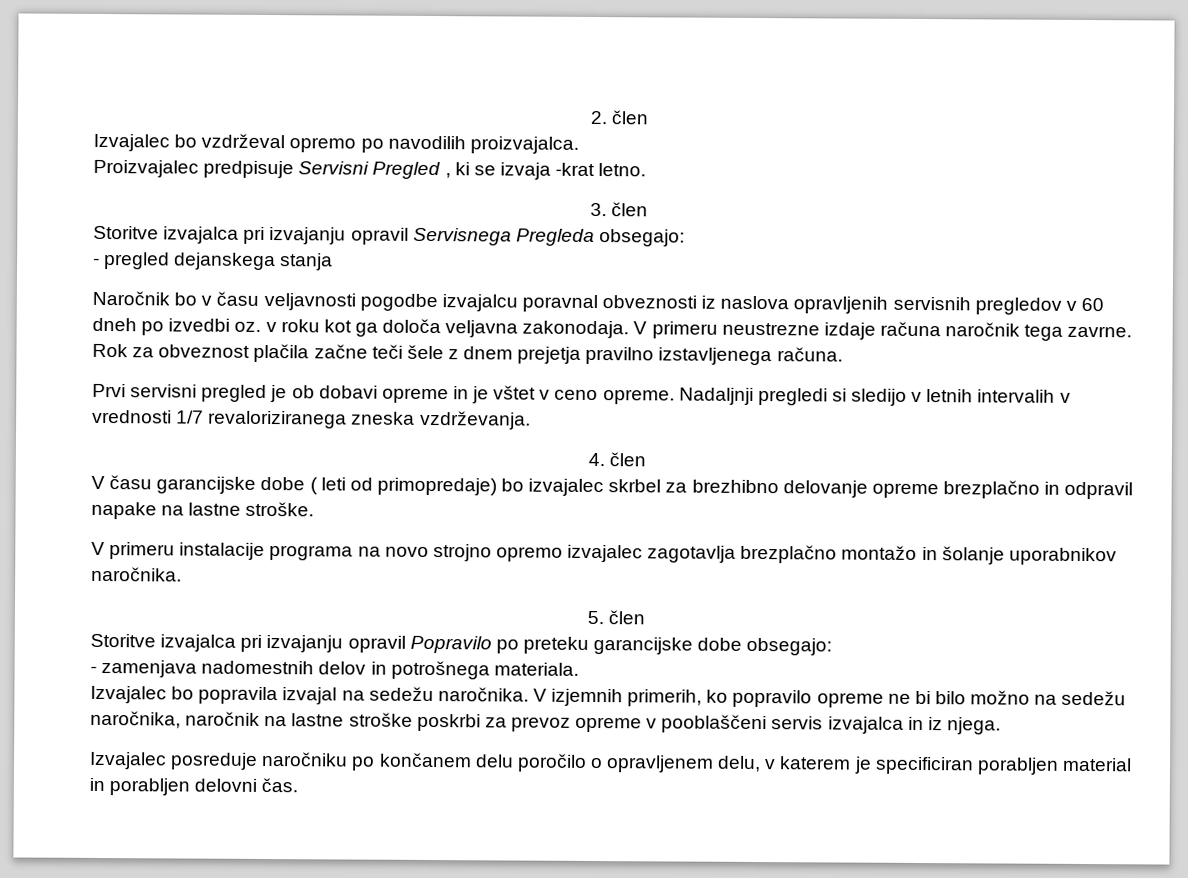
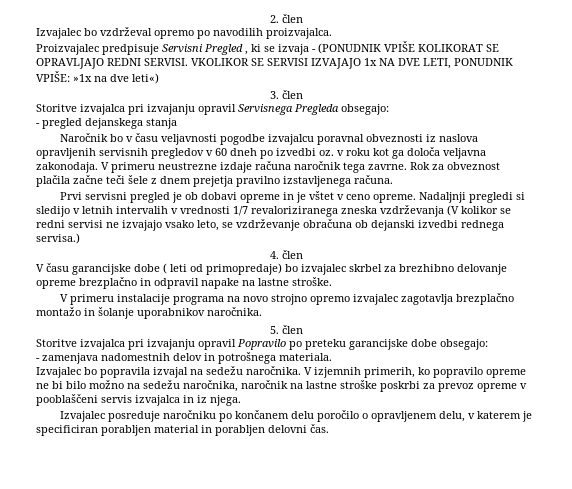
[555,162,647,177] -krat letno. -> [312,41,499,54] [36,58,513,69] [36,71,159,84] - (PONUDNIK VPIŠE KOLIKORAT SE OPRAVLJAJO REDNI SERVISI. VKOLIKOR SE SERVISI IZVAJAJO 1x NA DVE LETI, PONUDNIK VPIŠE: »1x na dve leti«)
[419,410,531,430] vzdrževanja. -> [380,205,511,217] [36,219,504,231] [36,233,80,244] vzdrževanja (V kolikor se redni servisi ne izvajajo vsako leto, se vzdrževanje obračuna ob dejanski izvedbi rednega servisa.)

